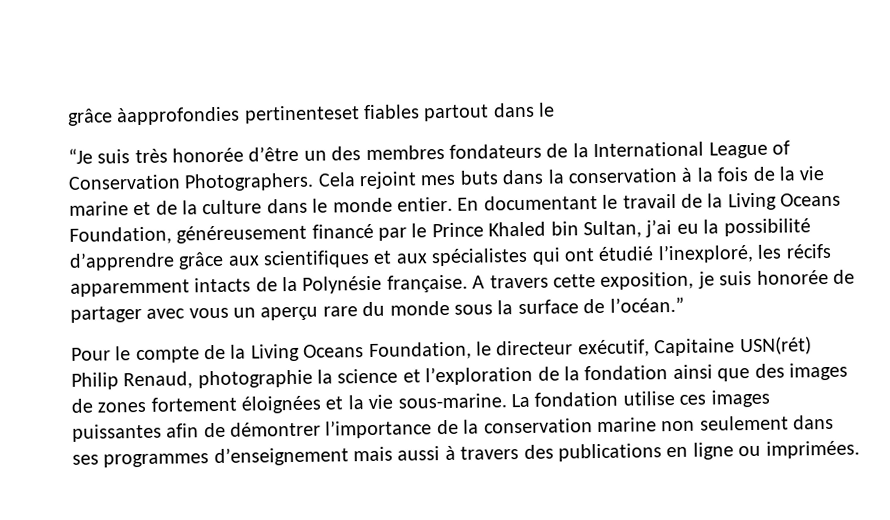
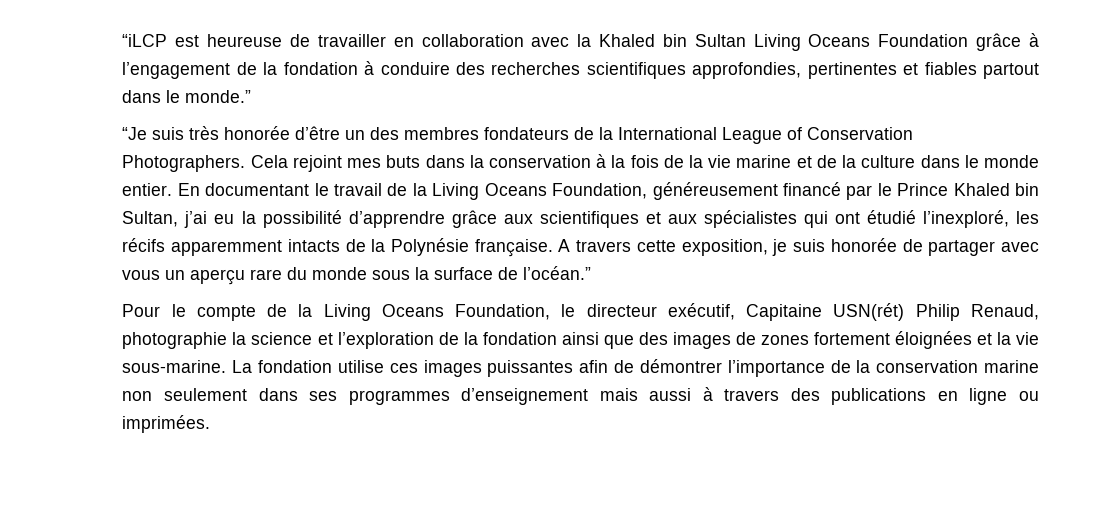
[66,105,360,126] grâce àapprofondies pertinenteset -> [122,33,1040,51] [122,61,919,79] “iLCP est heureuse de travailler en collaboration avec la Khaled bin Sultan Living Oceans Foundation grâce à l’engagement de la fondation à conduire des recherches scientifiques approfondies, pertinentes et
(556, 109) none -> [185,90,252,103] monde.”

